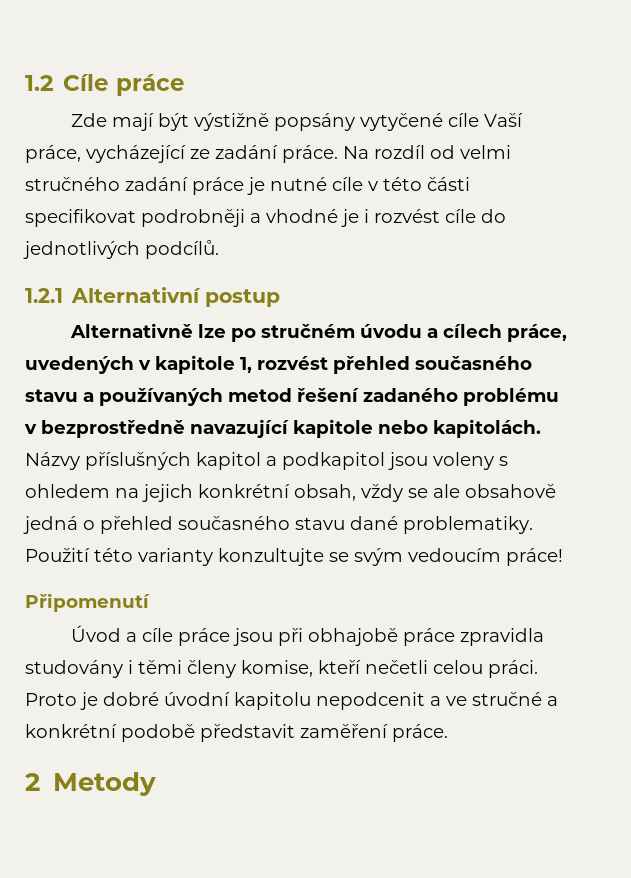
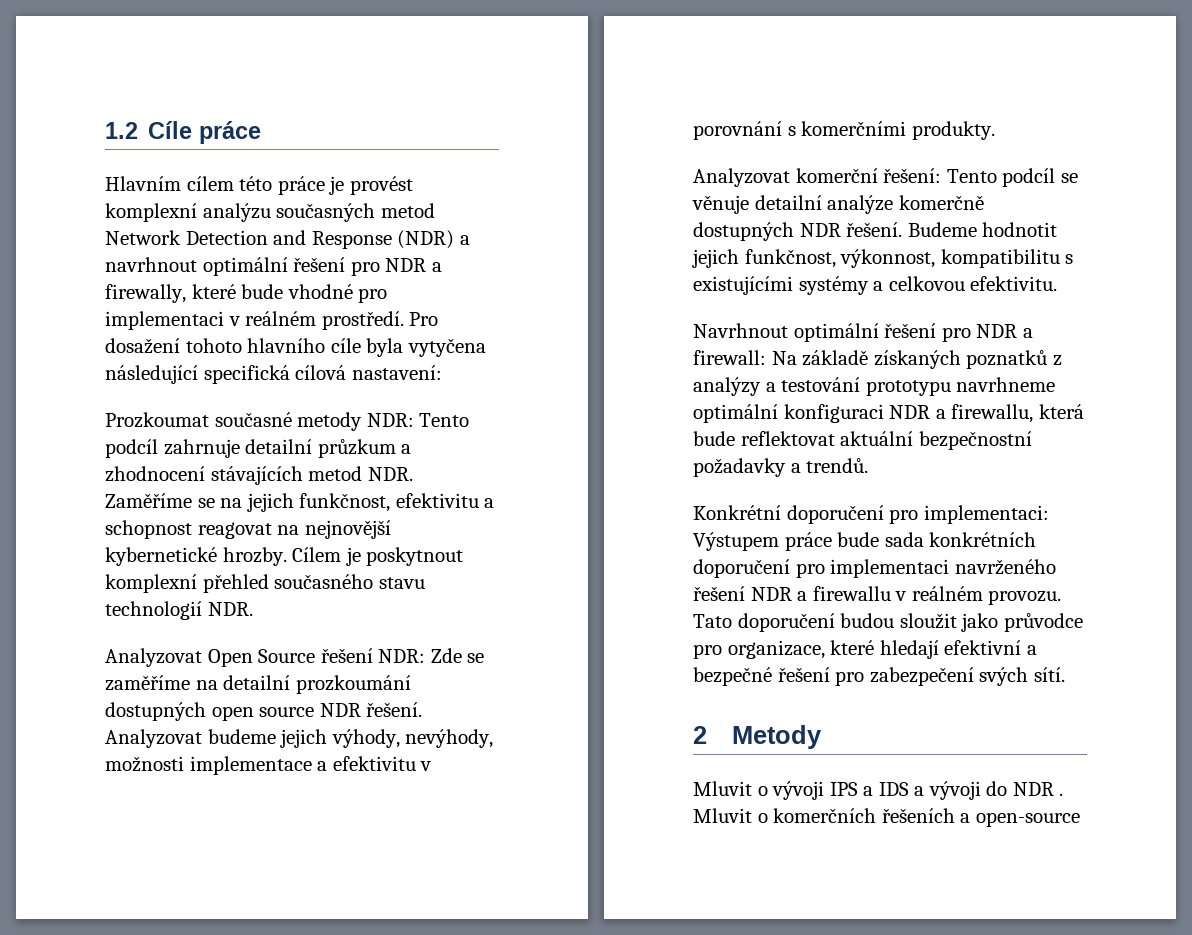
[71,113,524,131] [25,145,511,163] [25,177,470,195] [25,209,506,227] [23,240,219,259] [25,287,281,307] [70,323,568,342] [25,355,532,374] [25,388,559,406] [24,419,541,438] [25,452,508,470] [25,484,556,502] [23,516,533,534] [25,548,563,566] [25,593,150,612] [71,625,545,646] [25,660,538,678] [25,692,558,710] [25,724,448,742] [25,772,157,796] Zde mají být výstižně popsány vytyčené cíle Vaší práce, vycházející ze zadání práce. Na rozdíl od velmi stručného zadání práce je nutné cíle v této části specifikovat podrobněji a vhodné je i rozvést cíle do jednotlivých podcílů. // 1.2.1 Alternativní postup // Alternativně lze po stručném úvodu a cílech práce, uvedených v kapitole 1, rozvést přehled současného stavu a používaných metod řešení zadaného problému v bezprostředně navazující kapitole nebo kapitolách. Názvy příslušných kapitol a podkapitol jsou voleny s ohledem na jejich konkrétní obsah, vždy se ale obsahově jedná o přehled současného stavu dané problematiky. Použití této varianty konzultujte se svým vedoucím práce! // Připomenutí // Úvod a cíle práce jsou při obhajobě práce zpravidla studovány i těmi členy komise, kteří nečetli celou práci. Proto je dobré úvodní kapitolu nepodcenit a ve stručné a konkrétní podobě představit zaměření práce. // 2 Metody -> [105,176,413,195] [105,203,435,222] [105,230,470,249] [105,257,442,276] [105,284,388,303] [105,311,439,330] [105,338,486,357] [105,365,442,384] [105,412,470,431] [105,439,412,458] [105,466,413,485] [105,493,495,512] [105,520,391,539] [105,547,464,566] [105,574,425,593] [105,601,253,620] [105,648,485,667] [105,675,411,694] [105,702,423,721] [105,729,494,748] [105,756,432,775] [693,121,995,140] [693,168,1078,187] [692,195,984,214] [693,222,1058,241] [692,249,1074,268] [693,276,1058,295] [693,323,1033,342] [693,350,1062,369] [693,377,1056,396] [693,404,1084,423] [693,431,1032,450] [693,458,869,477] [693,505,1049,524] [693,532,1037,551] [693,559,1056,578] [693,586,1062,605] [693,613,1083,632] [693,640,1037,659] [693,667,1065,686] [693,725,823,749] [693,781,1064,800] [693,808,1080,827] Hlavním cílem této práce je provést komplexní analýzu současných metod Network Detection and Response (NDR) a navrhnout optimální řešení pro NDR a firewally, které bude vhodné pro implementaci v reálném prostředí. Pro dosažení tohoto hlavního cíle byla vytyčena následující specifická cílová nastavení: // Prozkoumat současné metody NDR: Tento podcíl zahrnuje detailní průzkum a zhodnocení stávajících metod NDR. Zaměříme se na jejich funkčnost, efektivitu a schopnost reagovat na nejnovější kybernetické hrozby. Cílem je poskytnout komplexní přehled současného stavu technologií NDR. // Analyzovat Open Source řešení NDR: Zde se zaměříme na detailní prozkoumání dostupných open source NDR řešení. Analyzovat budeme jejich výhody, nevýhody, možnosti implementace a efektivitu v porovnání s komerčními produkty. // Analyzovat komerční řešení: Tento podcíl se věnuje detailní analýze komerčně dostupných NDR řešení. Budeme hodnotit jejich funkčnost, výkonnost, kompatibilitu s existujícími systémy a celkovou efektivitu. // Navrhnout optimální řešení pro NDR a firewall: Na základě získaných poznatků z analýzy a testování prototypu navrhneme optimální konfiguraci NDR a firewallu, která bude reflektovat aktuální bezpečnostní požadavky a trendů. // Konkrétní doporučení pro implementaci: Výstupem práce bude sada konkrétních doporučení pro implementaci navrženého řešení NDR a firewallu v reálném provozu. Tato doporučení budou sloužit jako průvodce pro organizace, které hledají efektivní a bezpečné řešení pro zabezpečení svých sítí. // 2 Metody // Mluvit o vývoji IPS a IDS a vývoji do NDR . Mluvit o komerčních řešeních a open-source

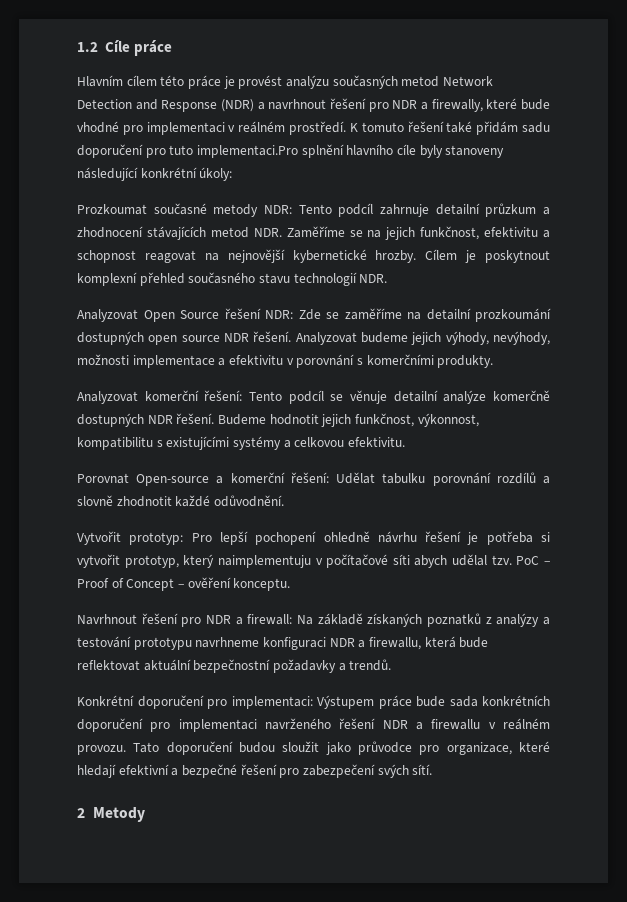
[105,203,197,222] komplexní -> (283, 82) none
[202,257,288,276] optimální -> (327, 104) none
[409,312,439,326] [105,338,486,357] [105,365,442,384] Pro dosažení tohoto hlavního cíle byla vytyčena následující specifická cílová nastavení: -> [349,121,550,135] [77,144,505,158] [77,167,233,181] K tomuto řešení také přidám sadu doporučení pro tuto implementaci.Pro splnění hlavního cíle byly stanoveny následující konkrétní úkoly:
(1058, 283) none -> [77,472,550,486] [77,495,284,507] [77,531,550,545] [77,554,550,568] [77,577,291,591] // Porovnat Open-source a komerční řešení: Udělat tabulku porovnání rozdílů a slovně zhodnotit každé odůvodnění. // Vytvořit prototyp: Pro lepší pochopení ohledně návrhu řešení je potřeba si vytvořit prototyp, který naimplementuju v počítačové síti abych udělal tzv. PoC – Proof of Concept – ověření konceptu.
[793,323,879,342] optimální -> (137, 619) none
[693,404,778,423] optimální -> (260, 642) none
[693,781,1064,800] [693,808,1080,827] // Mluvit o vývoji IPS a IDS a vývoji do NDR . Mluvit o komerčních řešeních a open-source -> (146, 814) none

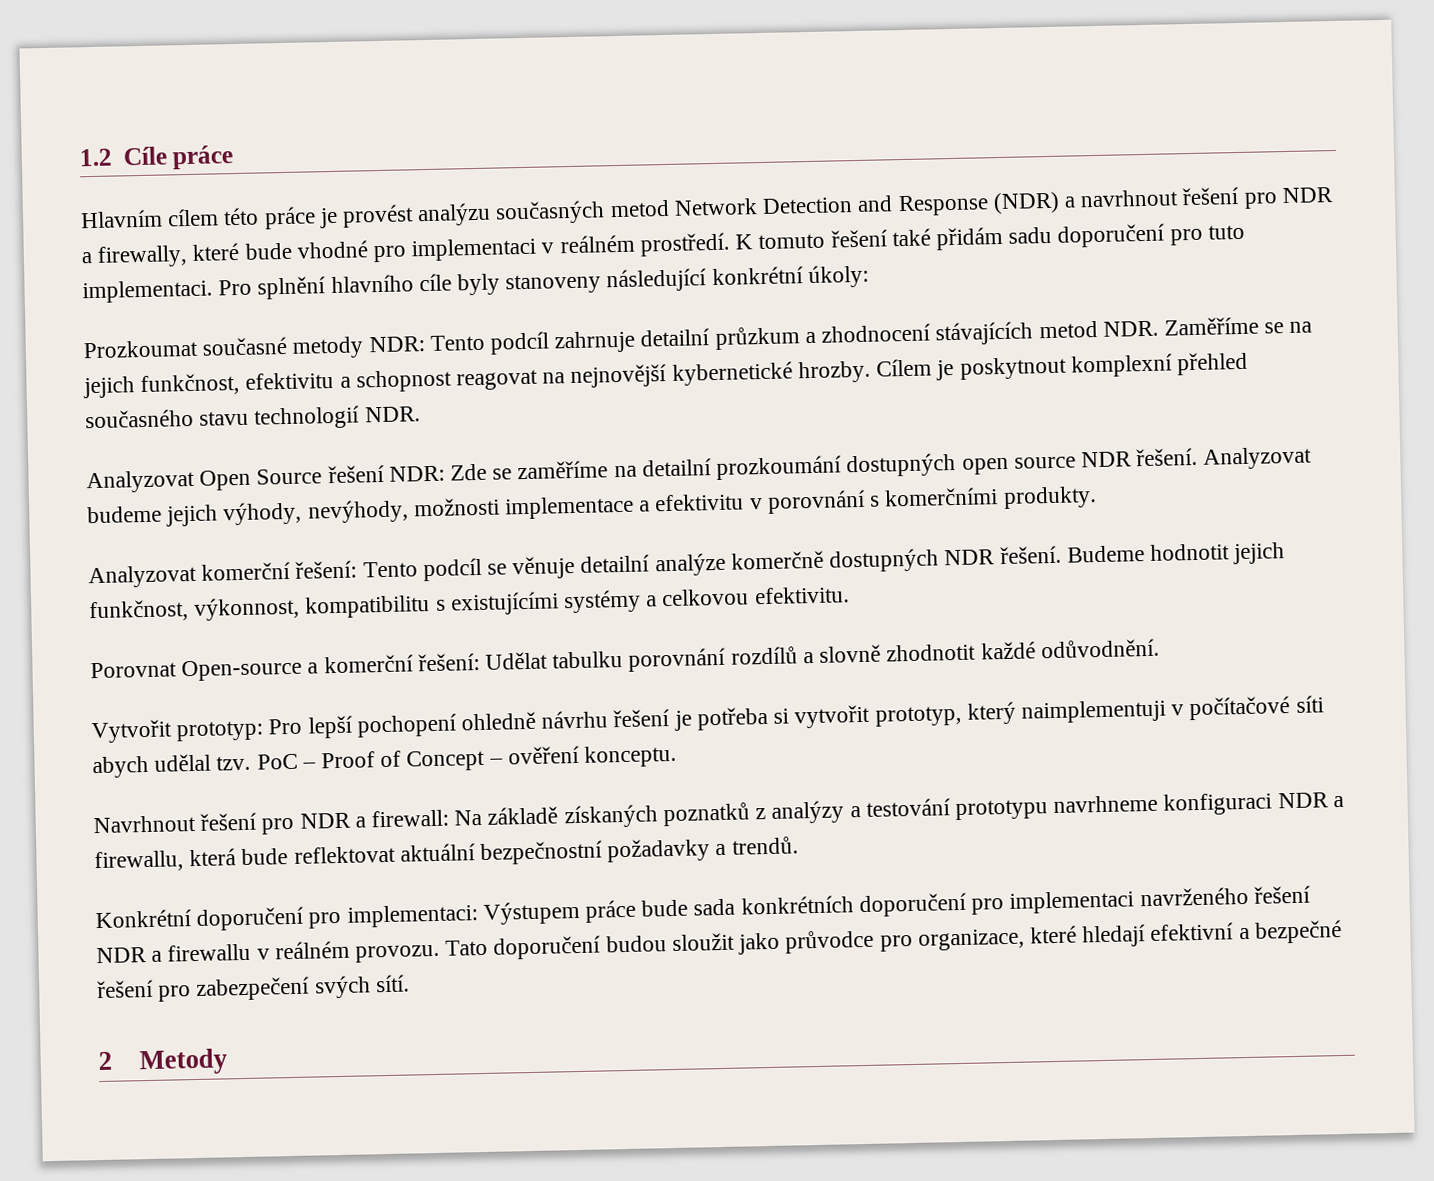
[196,145,298,158] implementaci.Pro -> [82,279,253,304] implementaci. Pro
[217,555,311,568] naimplementuju -> [1020,699,1166,724] naimplementuji

